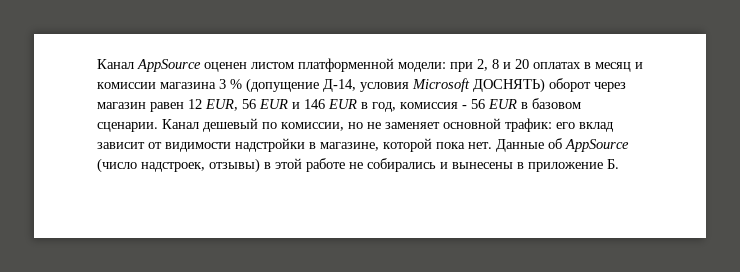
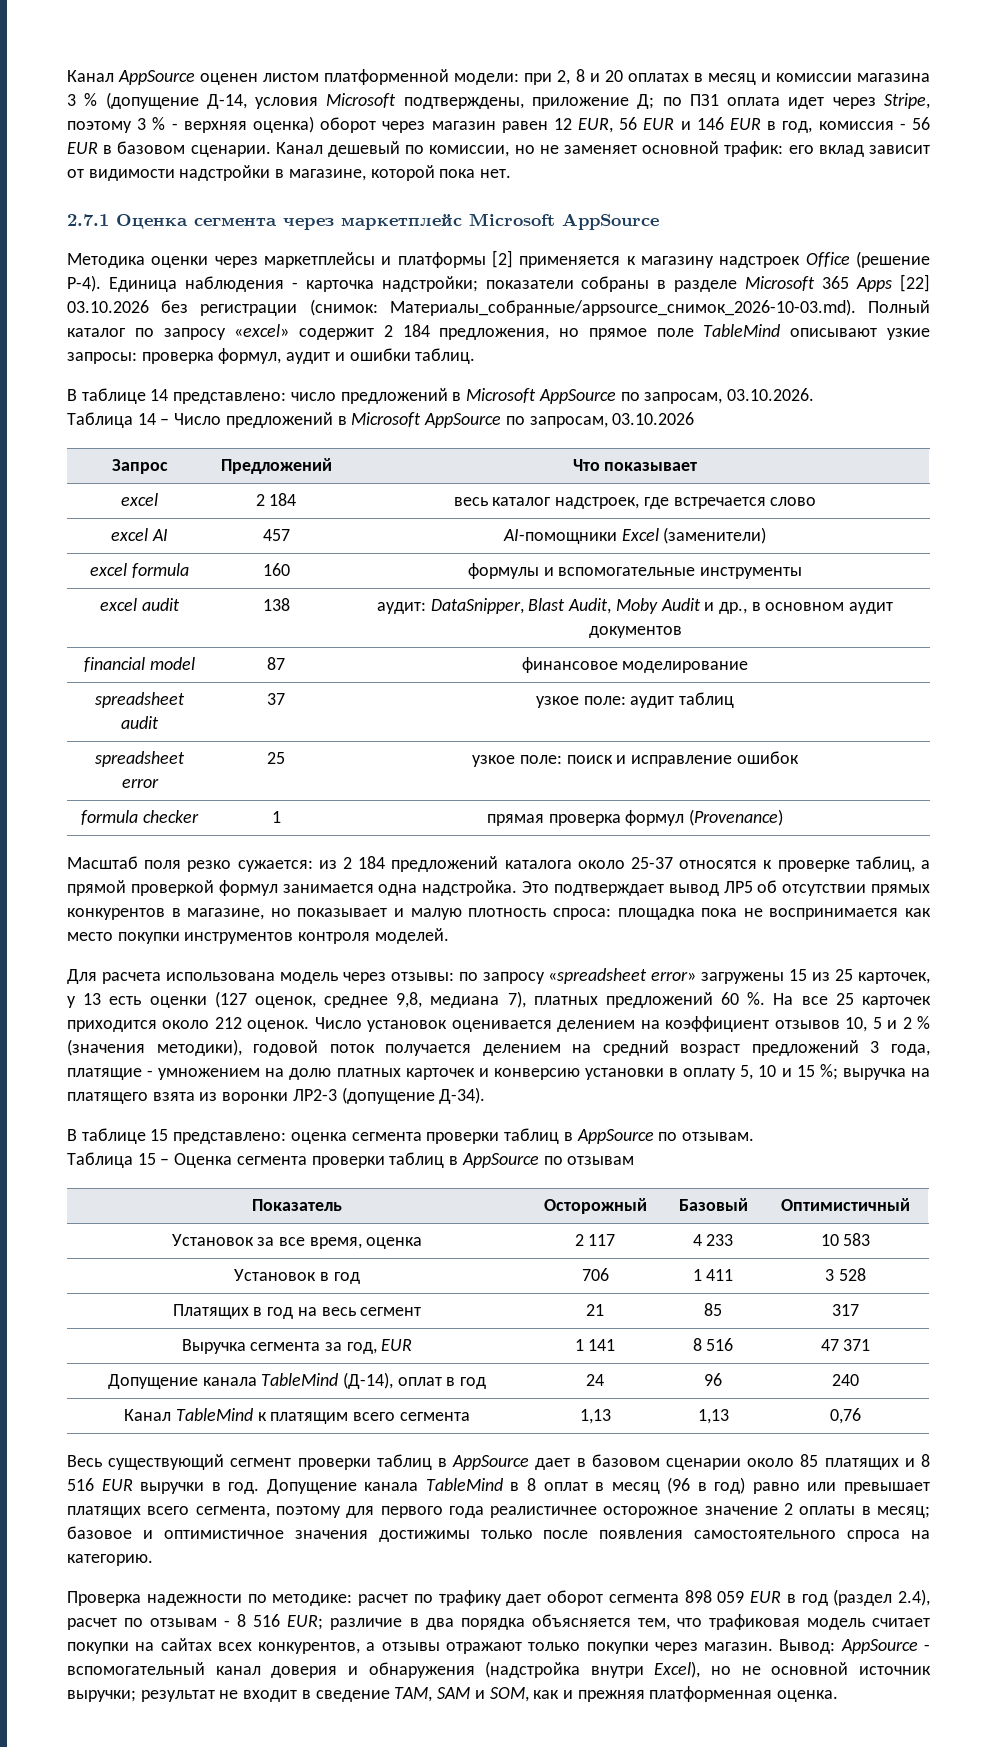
[473,78,545,93] ДОСНЯТЬ) -> [403,93,931,109] [67,116,314,133] подтверждены, приложение Д; по ПЗ1 оплата идет через Stripe, поэтому 3 % - верхняя оценка)
[496,138,629,152] [97,158,619,173] Данные об AppSource (число надстроек, отзывы) в этой работе не собирались и вынесены в приложение Б. -> [67,213,659,230] [67,250,931,268] [67,274,930,292] [67,299,930,316] [67,324,930,340] [67,348,476,364] [67,388,814,404] [67,412,695,428] [111,459,168,474] [220,458,332,474] [572,459,698,471] [121,493,158,506] [255,493,297,506] [453,497,817,509] [111,528,168,541] [262,529,290,541] [502,527,767,544] [90,563,189,578] [262,563,290,576] [467,563,803,579] [100,598,180,611] [262,598,290,611] [376,598,894,614] [588,626,682,638] [84,657,195,672] [267,657,285,670] [521,657,749,673] [95,692,185,708] [121,716,159,729] [267,693,285,705] [535,692,735,708] [95,751,185,767] [121,779,159,788] [267,752,285,764] [472,751,799,767] [81,810,199,825] [271,811,281,823] [486,809,784,826] [67,856,931,872] [67,880,931,896] [67,908,932,920] [67,928,449,944] [67,968,931,984] [67,991,931,1008] [67,1016,931,1032] [67,1039,930,1056] [67,1064,930,1080] [67,1087,486,1104] [67,1128,754,1144] [67,1152,635,1168] [252,1199,342,1211] [543,1198,647,1214] [678,1198,748,1211] [781,1198,910,1211] [171,1234,423,1249] [574,1234,616,1246] [692,1234,734,1246] [820,1233,871,1246] [234,1269,360,1284] [581,1268,609,1281] [692,1269,734,1281] [825,1268,866,1281] [172,1304,422,1319] [586,1304,604,1316] [704,1303,722,1316] [832,1304,859,1316] [181,1339,413,1354] [574,1339,616,1351] [692,1338,734,1351] [820,1339,871,1351] [107,1372,487,1389] [586,1374,604,1386] [704,1373,722,1386] [832,1374,859,1386] [124,1408,470,1424] [579,1409,611,1424] [697,1409,729,1424] [830,1408,861,1424] [67,1454,931,1470] [67,1477,930,1494] [67,1503,930,1518] [67,1526,930,1542] [67,1554,153,1566] [67,1589,930,1606] [67,1614,930,1630] [67,1638,931,1654] [67,1661,931,1678] [67,1686,839,1702] // 2.7.1 Оценка сегмента через маркетплейс Microsoft AppSource // Методика оценки через маркетплейсы и платформы [2] применяется к магазину надстроек Office (решение Р-4). Единица наблюдения - карточка надстройки; показатели собраны в разделе Microsoft 365 Apps [22] 03.10.2026 без регистрации (снимок: Материалы_собранные/appsource_снимок_2026-10-03.md). Полный каталог по запросу «excel» содержит 2 184 предложения, но прямое поле TableMind описывают узкие запросы: проверка формул, аудит и ошибки таблиц. // В таблице 14 представлено: число предложений в Microsoft AppSource по запросам, 03.10.2026. // Таблица 14 – Число предложений в Microsoft AppSource по запросам, 03.10.2026 // Запрос | Предложений | Что показывает // excel | 2 184 | весь каталог надстроек, где встречается слово // excel AI | 457 | AI-помощники Excel (заменители) // excel formula | 160 | формулы и вспомогательные инструменты // excel audit | 138 | аудит: DataSnipper, Blast Audit, Moby Audit и др., в основном аудит документов // financial model | 87 | финансовое моделирование // spreadsheet audit | 37 | узкое поле: аудит таблиц // spreadsheet error | 25 | узкое поле: поиск и исправление ошибок // formula checker | 1 | прямая проверка формул (Provenance) // Масштаб поля резко сужается: из 2 184 предложений каталога около 25-37 относятся к проверке таблиц, а прямой проверкой формул занимается одна надстройка. Это подтверждает вывод ЛР5 об отсутствии прямых конкурентов в магазине, но показывает и малую плотность спроса: площадка пока не воспринимается как место покупки инструментов контроля моделей. // Для расчета использована модель через отзывы: по запросу «spreadsheet error» загружены 15 из 25 карточек, у 13 есть оценки (127 оценок, среднее 9,8, медиана 7), платных предложений 60 %. На все 25 карточек приходится около 212 оценок. Число установок оценивается делением на коэффициент отзывов 10, 5 и 2 % (значения методики), годовой поток получается делением на средний возраст предложений 3 года, платящие - умножением на долю платных карточек и конверсию установки в оплату 5, 10 и 15 %; выручка на платящего взята из воронки ЛР2-3 (допущение Д-34). // В таблице 15 представлено: оценка сегмента проверки таблиц в AppSource по отзывам. // Таблица 15 – Оценка сегмента проверки таблиц в AppSource по отзывам // Показатель | Осторожный | Базовый | Оптимистичный // Установок за все время, оценка | 2 117 | 4 233 | 10 583 // Установок в год | 706 | 1 411 | 3 528 // Платящих в год на весь сегмент | 21 | 85 | 317 // Выручка сегмента за год, EUR | 1 141 | 8 516 | 47 371 // Допущение канала TableMind (Д-14), оплат в год | 24 | 96 | 240 // Канал TableMind к платящим всего сегмента | 1,13 | 1,13 | 0,76 // Весь существующий сегмент проверки таблиц в AppSource дает в базовом сценарии около 85 платящих и 8 516 EUR выручки в год. Допущение канала TableMind в 8 оплат в месяц (96 в год) равно или превышает платящих всего сегмента, поэтому для первого года реалистичнее осторожное значение 2 оплаты в месяц; базовое и оптимистичное значения достижимы только после появления самостоятельного спроса на категорию. // Проверка надежности по методике: расчет по трафику дает оборот сегмента 898 059 EUR в год (раздел 2.4), расчет по отзывам - 8 516 EUR; различие в два порядка объясняется тем, что трафиковая модель считает покупки на сайтах всех конкурентов, а отзывы отражают только покупки через магазин. Вывод: AppSource - вспомогательный канал доверия и обнаружения (надстройка внутри Excel), но не основной источник выручки; результат не входит в сведение TAM, SAM и SOM, как и прежняя платформенная оценка.

